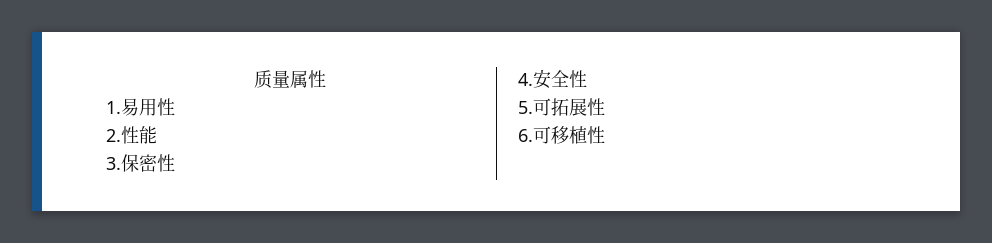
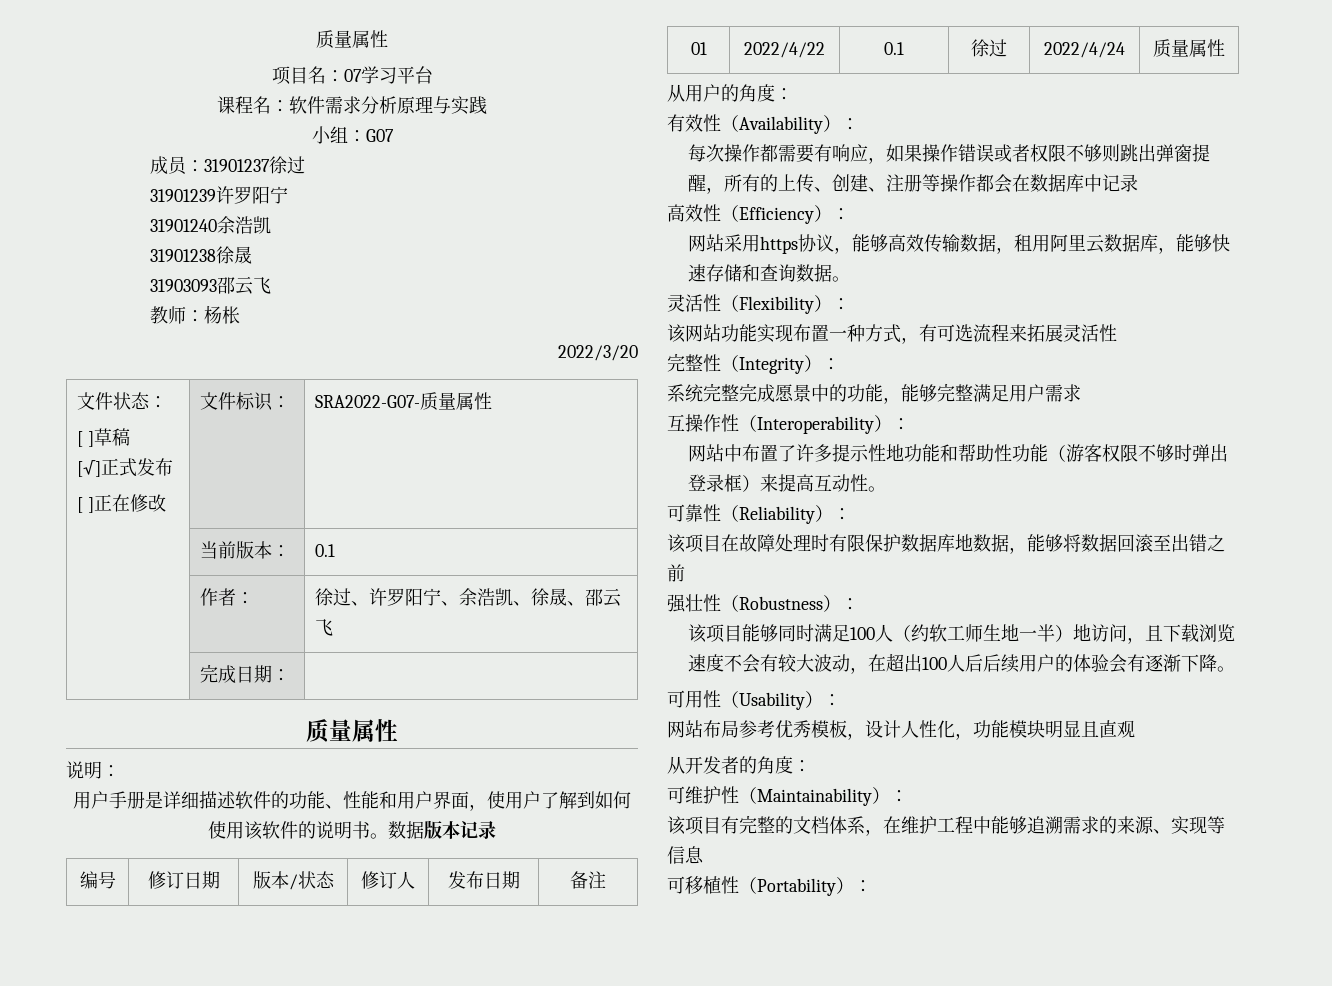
[254,70,326,89] [106,98,175,116] [106,126,157,144] [106,154,175,172] [518,69,587,89] [518,98,605,116] [518,126,605,144] 质量属性 // 1.易用性 // 2.性能 // 3.保密性 // 4.安全性 // 5.可拓展性 // 6.可移植性 -> [316,30,388,49] [271,66,433,85] [217,96,487,115] [311,126,394,144] [150,156,306,175] [150,186,289,204] [150,216,272,234] [150,246,253,264] [150,276,272,295] [150,305,241,324] [558,345,638,361] [77,392,168,410] [77,428,131,447] [77,458,174,477] [77,494,167,513] [200,392,291,411] [315,392,493,411] [200,541,291,559] [315,544,336,557] [200,588,255,606] [315,588,622,607] [315,619,334,636] [200,664,291,683] [306,719,398,742] [66,761,120,779] [73,791,631,811] [208,820,496,840] [79,871,116,889] [147,871,220,889] [252,871,335,890] [361,871,415,889] [447,871,520,889] [570,871,606,889] [690,42,707,55] [744,42,825,58] [884,42,904,55] [971,39,1007,57] [1044,42,1125,58] [1153,39,1225,58] [667,84,793,102] [667,114,859,134] [688,144,1211,164] [688,174,1139,194] [667,204,850,224] [688,234,1231,254] [688,264,851,282] [667,294,850,314] [667,324,1117,344] [667,353,840,374] [667,383,1081,404] [667,414,910,434] [688,444,1229,462] [688,474,887,492] [667,504,851,524] [667,534,1225,554] [667,564,685,582] [667,594,859,613] [688,624,1236,644] [688,653,1236,674] [667,690,841,710] [667,720,1135,740] [667,756,811,774] [667,786,908,806] [667,815,1225,836] [667,846,704,864] [667,876,872,896] 质量属性 // 项目名：07学习平台 // 课程名：软件需求分析原理与实践 // 小组：G07 // 成员：31901237徐过 // 31901239许罗阳宁 // 31901240余浩凯 // 31901238徐晟 // 31903093邵云飞 // 教师：杨枨 // 2022/3/20 // 文件状态： // [ ]草稿 // [√]正式发布 // [ ]正在修改 | 文件标识： | SRA2022-G07-质量属性 // | 当前版本： | 0.1 // | 作者： | 徐过、许罗阳宁、余浩凯、徐晟、邵云飞 // | 完成日期： | // 质量属性 // 说明： // 用户手册是详细描述软件的功能、性能和用户界面，使用户了解到如何使用该软件的说明书。数据版本记录 // 编号 | 修订日期 | 版本/状态 | 修订人 | 发布日期 | 备注 // 01 | 2022/4/22 | 0.1 | 徐过 | 2022/4/24 | 质量属性 // 从用户的角度： // 有效性（Availability）： // 每次操作都需要有响应，如果操作错误或者权限不够则跳出弹窗提醒，所有的上传、创建、注册等操作都会在数据库中记录 // 高效性（Efficiency）： // 网站采用https协议，能够高效传输数据，租用阿里云数据库，能够快速存储和查询数据。 // 灵活性（Flexibility）： // 该网站功能实现布置一种方式，有可选流程来拓展灵活性 // 完整性（Integrity）： // 系统完整完成愿景中的功能，能够完整满足用户需求 // 互操作性（Interoperability）： // 网站中布置了许多提示性地功能和帮助性功能（游客权限不够时弹出登录框）来提高互动性。 // 可靠性（Reliability）： // 该项目在故障处理时有限保护数据库地数据，能够将数据回滚至出错之前 // 强壮性（Robustness）： // 该项目能够同时满足100人（约软工师生地一半）地访问，且下载浏览速度不会有较大波动，在超出100人后后续用户的体验会有逐渐下降。 // 可用性（Usability）： // 网站布局参考优秀模板，设计人性化，功能模块明显且直观 // 从开发者的角度： // 可维护性（Maintainability）： // 该项目有完整的文档体系，在维护工程中能够追溯需求的来源、实现等信息 // 可移植性（Portability）：

